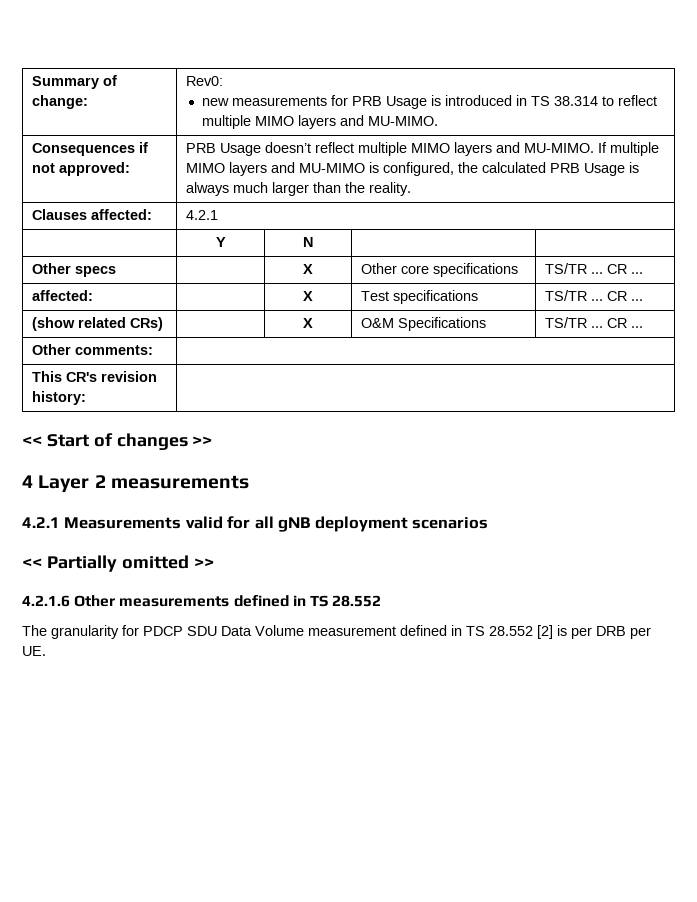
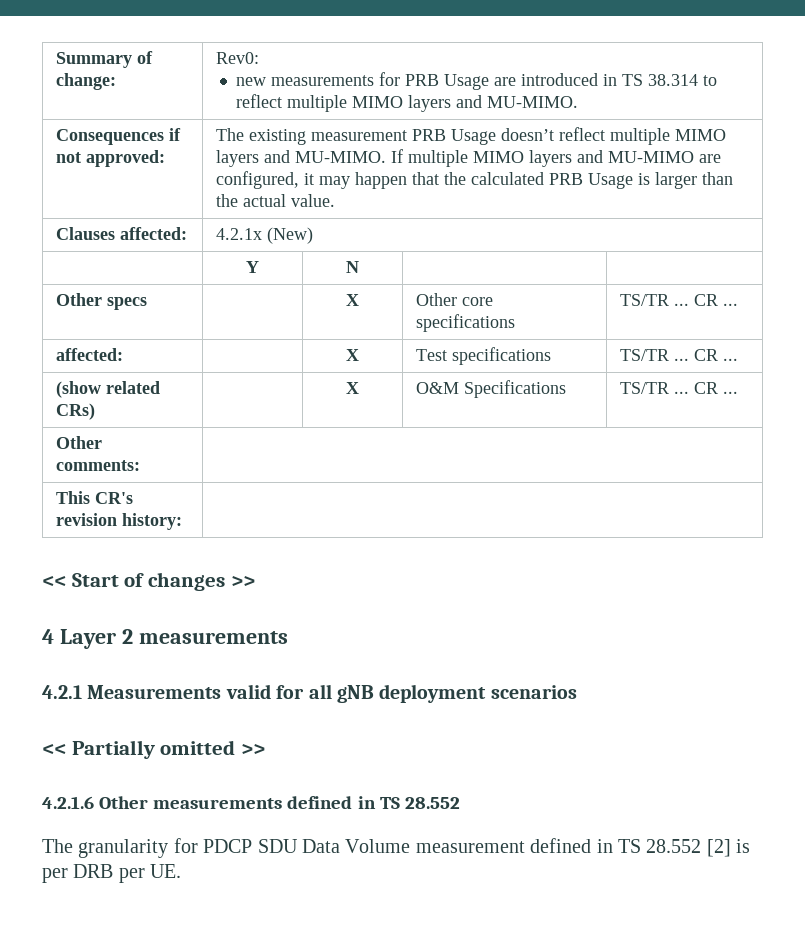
[430,95,441,106] is -> [493,77,516,86] are
(130, 169) none -> [215,128,407,145] The existing measurement
[368,162,454,176] is configured, -> [698,154,721,163] [215,171,439,189] are configured, it may happen that
[185,182,268,196] always much -> (650, 179) none
[368,182,411,196] reality. -> [242,194,335,207] actual value.
[185,210,218,220] 4.2.1 -> [215,227,313,244] 4.2.1x (New)

